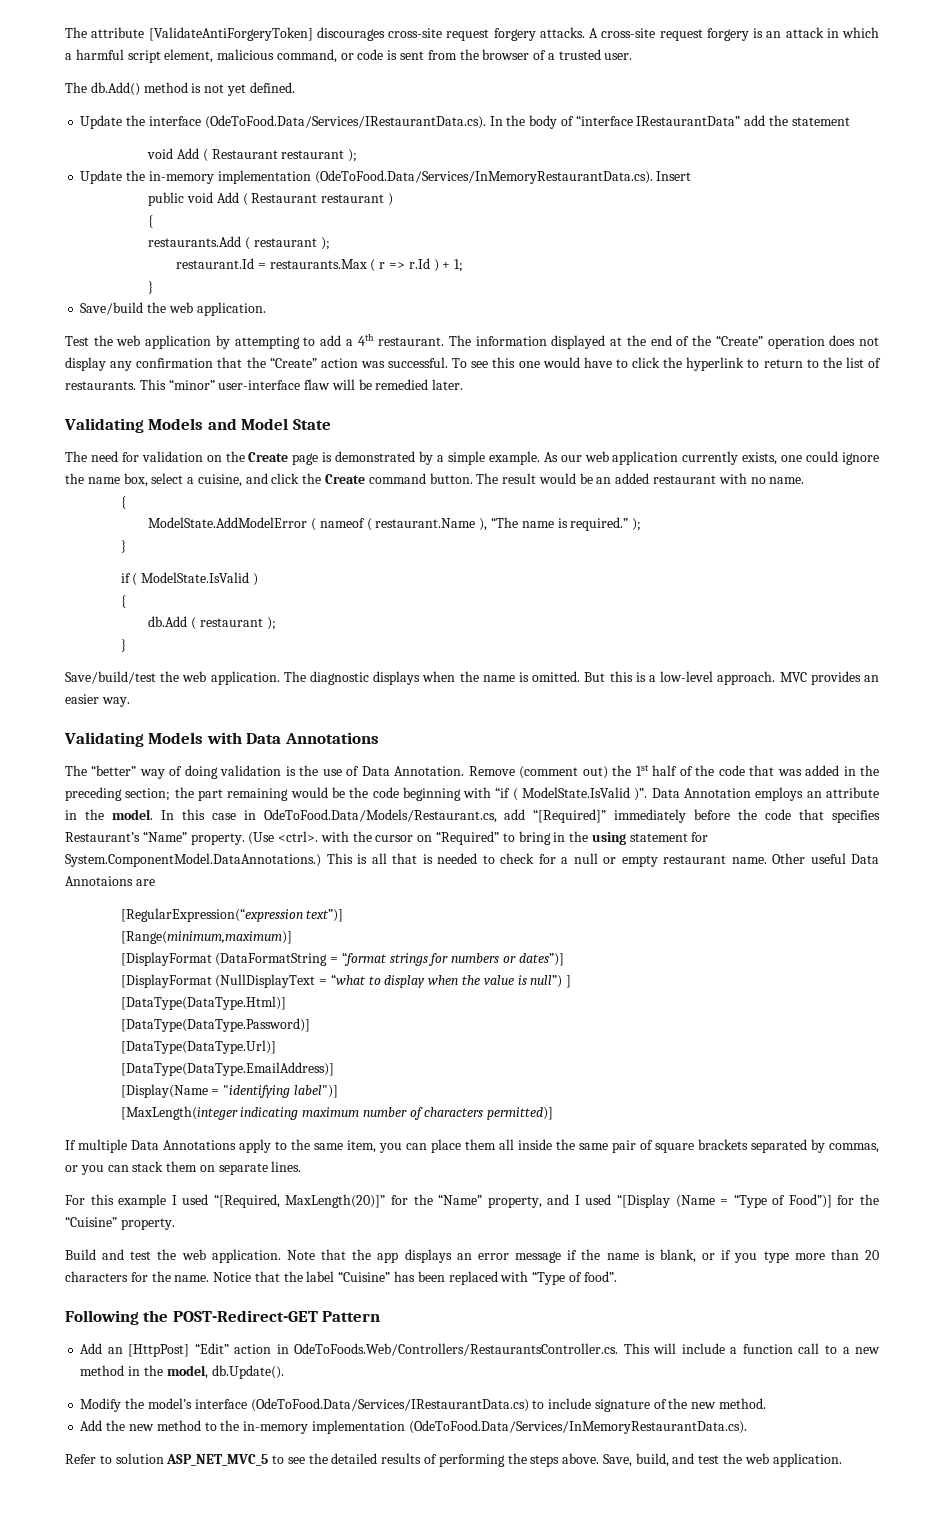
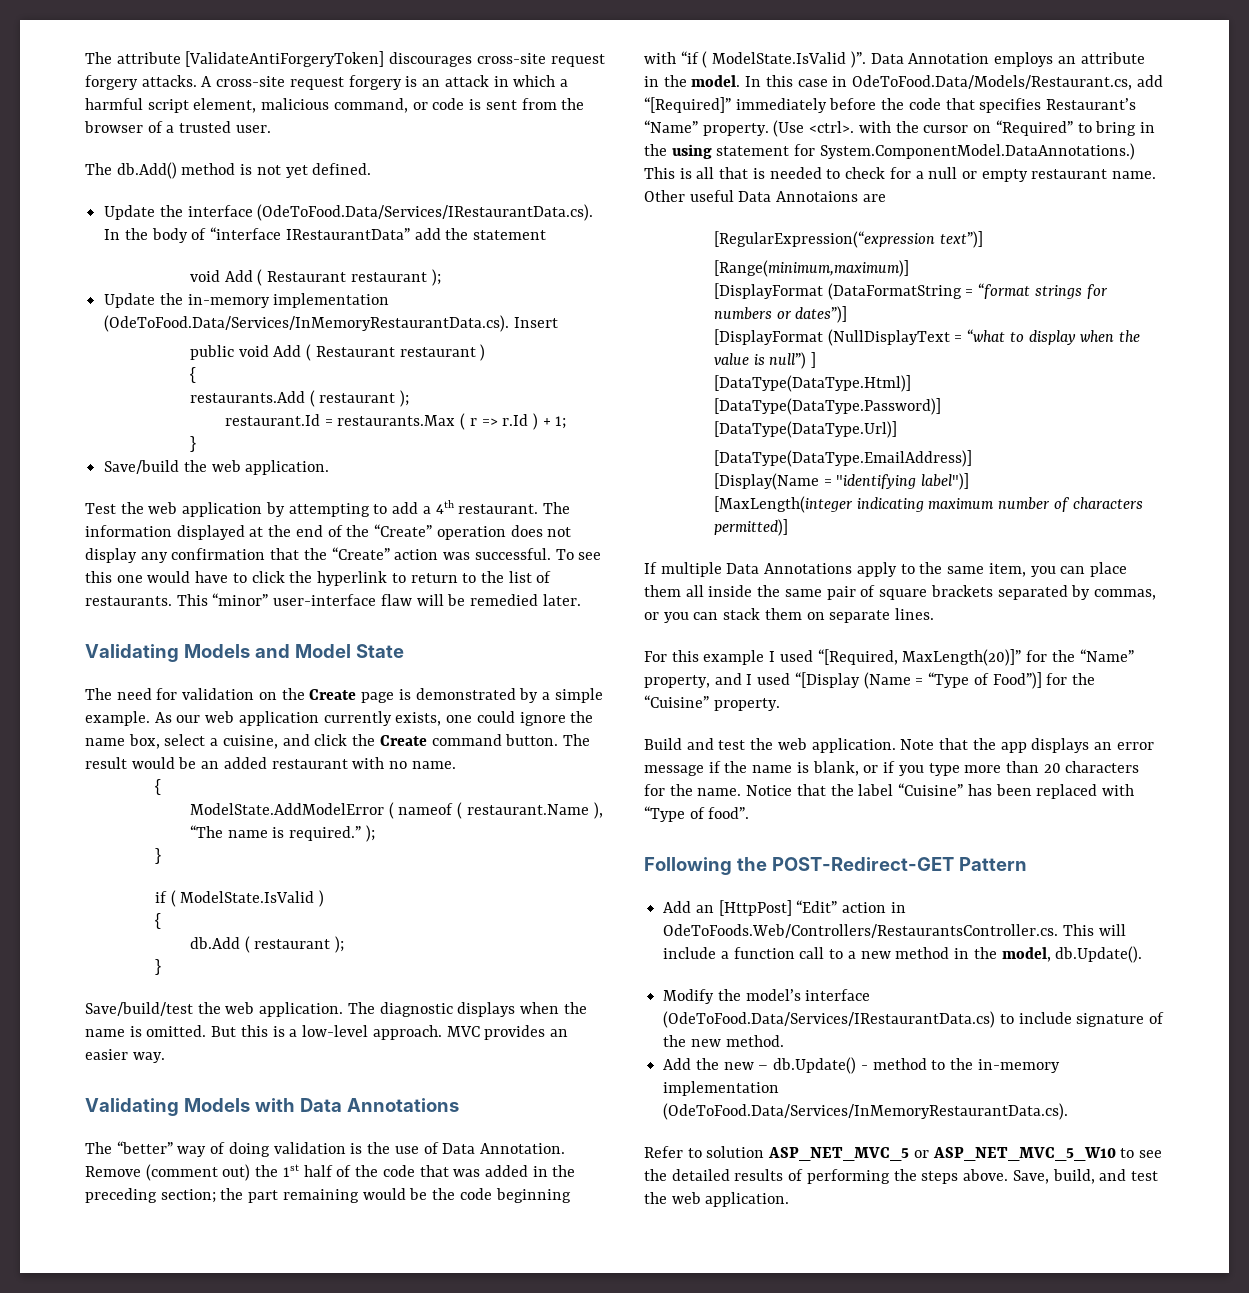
(154, 1427) none -> [758,1057,868,1074] – db.Update() -
(269, 1460) none -> [913,1147,1116,1161] or ASP_NET_MVC_5_W10

